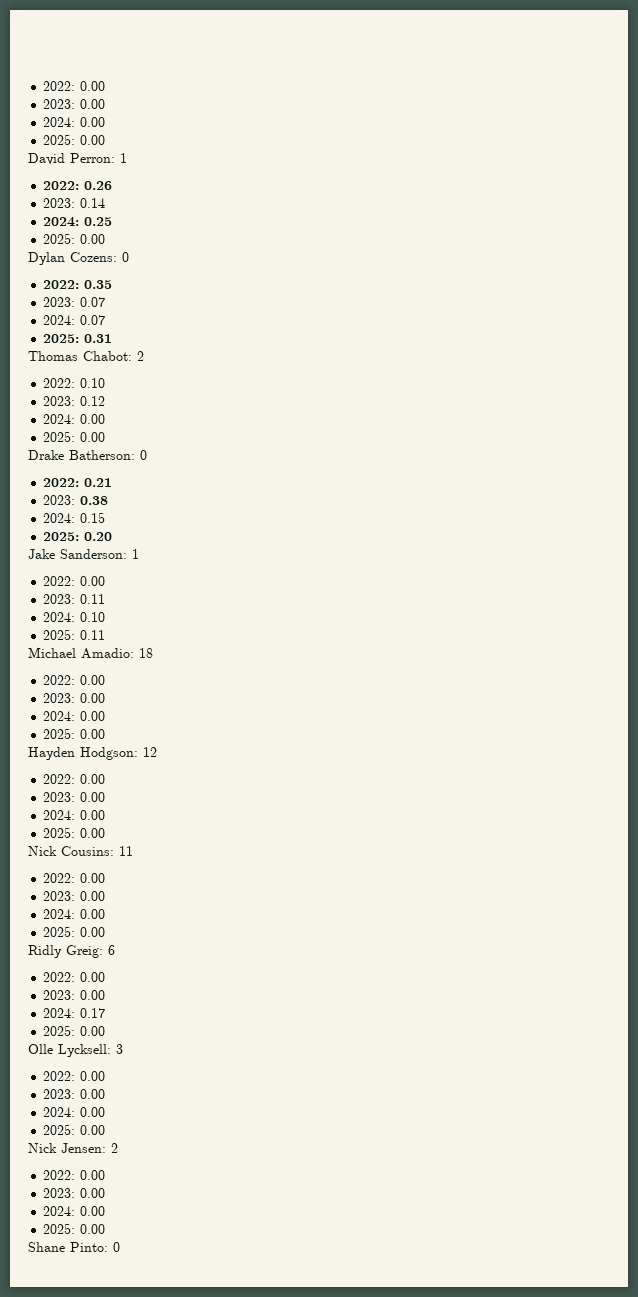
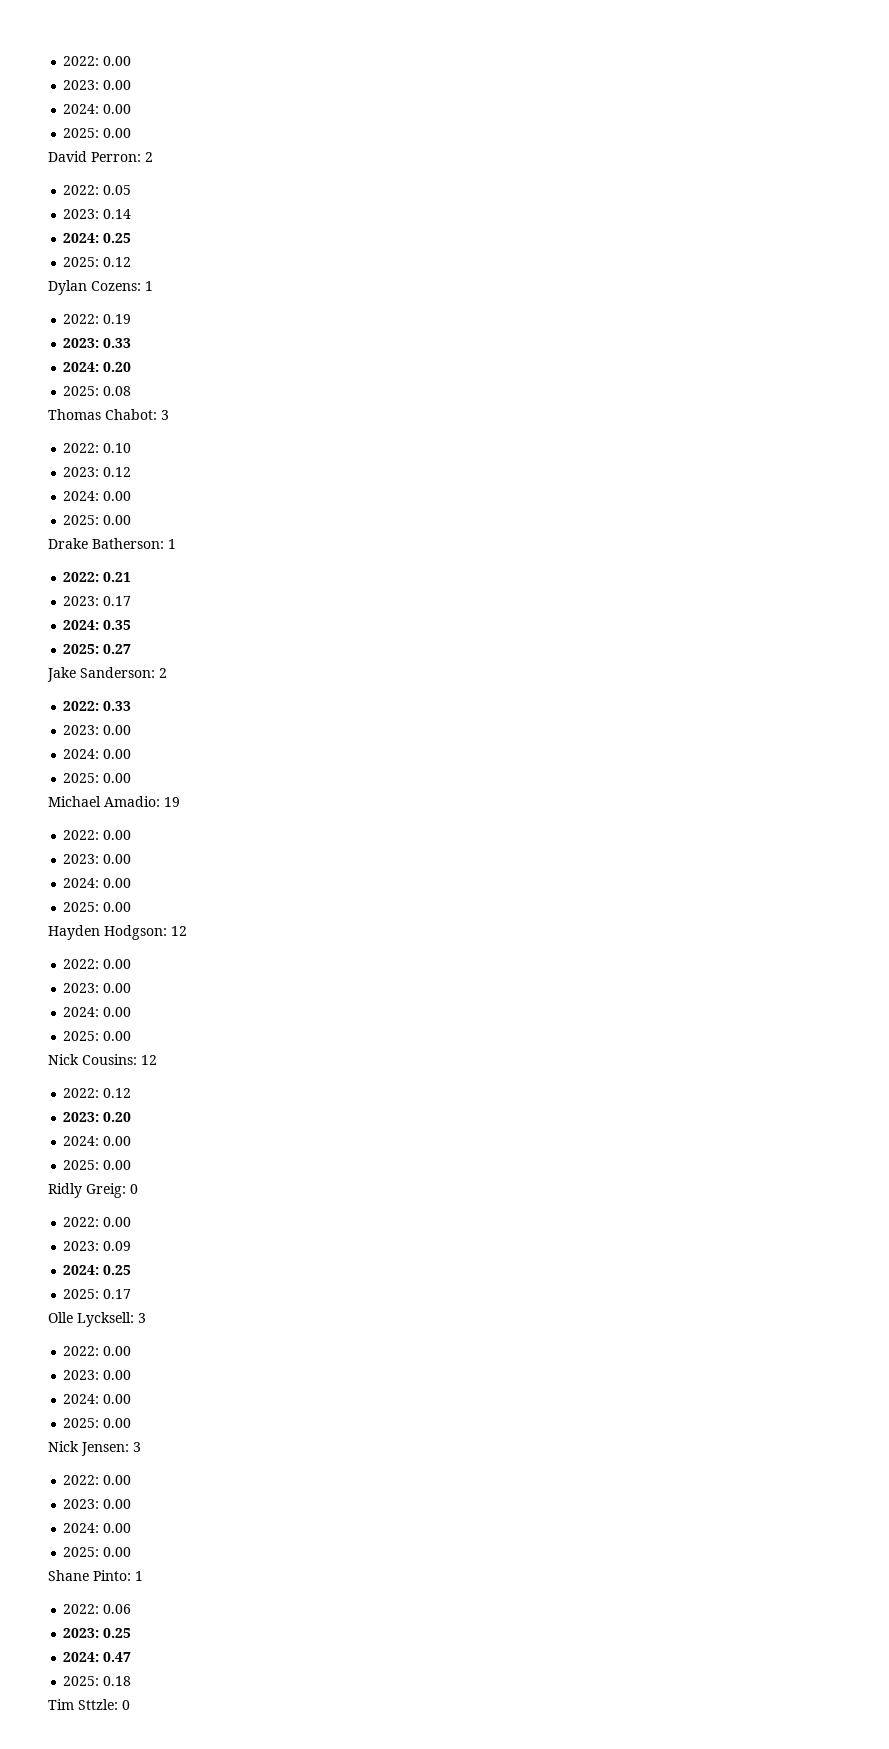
[120,153,127,163] [43,181,113,190] 1 // 2022: 0.26 -> [145,152,153,162] [63,185,132,195] 2 // 2022: 0.05
[80,234,106,244] 0.00 -> [103,257,132,267] 0.12
[122,252,129,262] [43,280,113,289] [43,297,106,307] [43,315,106,325] [43,334,113,343] 0 // 2022: 0.35 // 2023: 0.07 // 2024: 0.07 // 2025: 0.31 -> [145,281,153,291] [63,314,132,324] [63,338,132,348] [63,362,132,372] [63,386,132,396] 1 // 2022: 0.19 // 2023: 0.33 // 2024: 0.20 // 2025: 0.08
[137,351,144,361] 2 -> [161,410,169,420] 3
[140,450,147,460] 0 -> [168,539,176,549] 1
[80,496,109,505] [43,512,106,523] [43,532,113,541] 0.38 // 2024: 0.15 // 2025: 0.20 -> [103,596,132,606] [63,620,132,630] [63,644,132,654] 0.17 // 2024: 0.35 // 2025: 0.27
[132,549,139,559] [43,576,106,586] [43,594,106,604] [43,612,106,622] [43,629,106,640] 1 // 2022: 0.00 // 2023: 0.11 // 2024: 0.10 // 2025: 0.11 -> [159,668,167,678] [63,701,132,711] [63,725,132,735] [63,749,132,759] [63,773,132,783] 2 // 2022: 0.33 // 2023: 0.00 // 2024: 0.00 // 2025: 0.00
[139,648,153,658] 18 -> [164,797,180,807] 19
[119,846,133,856] [43,873,106,883] [43,891,106,901] 11 // 2022: 0.00 // 2023: 0.00 -> [141,1055,157,1065] [63,1088,132,1098] [63,1112,132,1122] 12 // 2022: 0.12 // 2023: 0.20
[108,945,115,955] [43,972,106,982] [43,990,106,1000] [43,1008,106,1018] [43,1025,106,1036] 6 // 2022: 0.00 // 2023: 0.00 // 2024: 0.17 // 2025: 0.00 -> [130,1184,138,1194] [63,1217,132,1227] [63,1241,132,1251] [63,1265,132,1275] [63,1289,132,1299] 0 // 2022: 0.00 // 2023: 0.09 // 2024: 0.25 // 2025: 0.17
[111,1143,118,1153] 2 -> [133,1442,141,1452] 3
(108, 1247) none -> [135,1571,143,1581] [63,1604,132,1614] [63,1628,132,1638] [63,1652,132,1662] [63,1676,132,1686] [48,1699,118,1710] 1 // 2022: 0.06 // 2023: 0.25 // 2024: 0.47 // 2025: 0.18 // Tim Sttzle:

